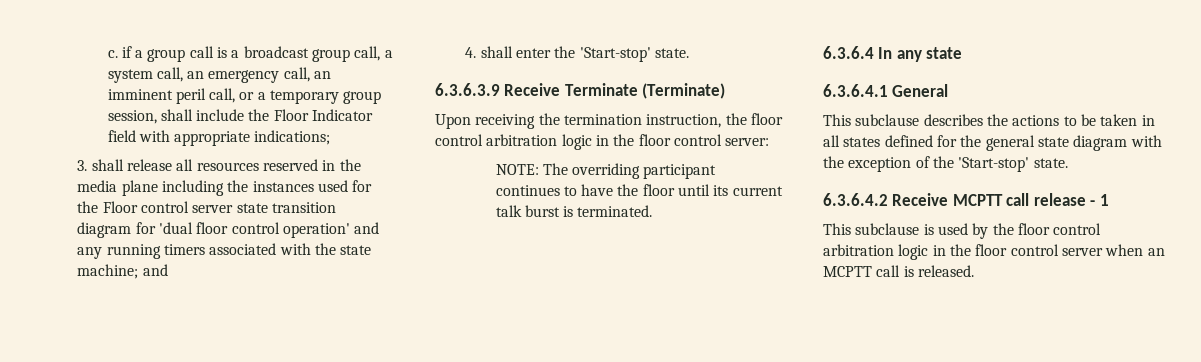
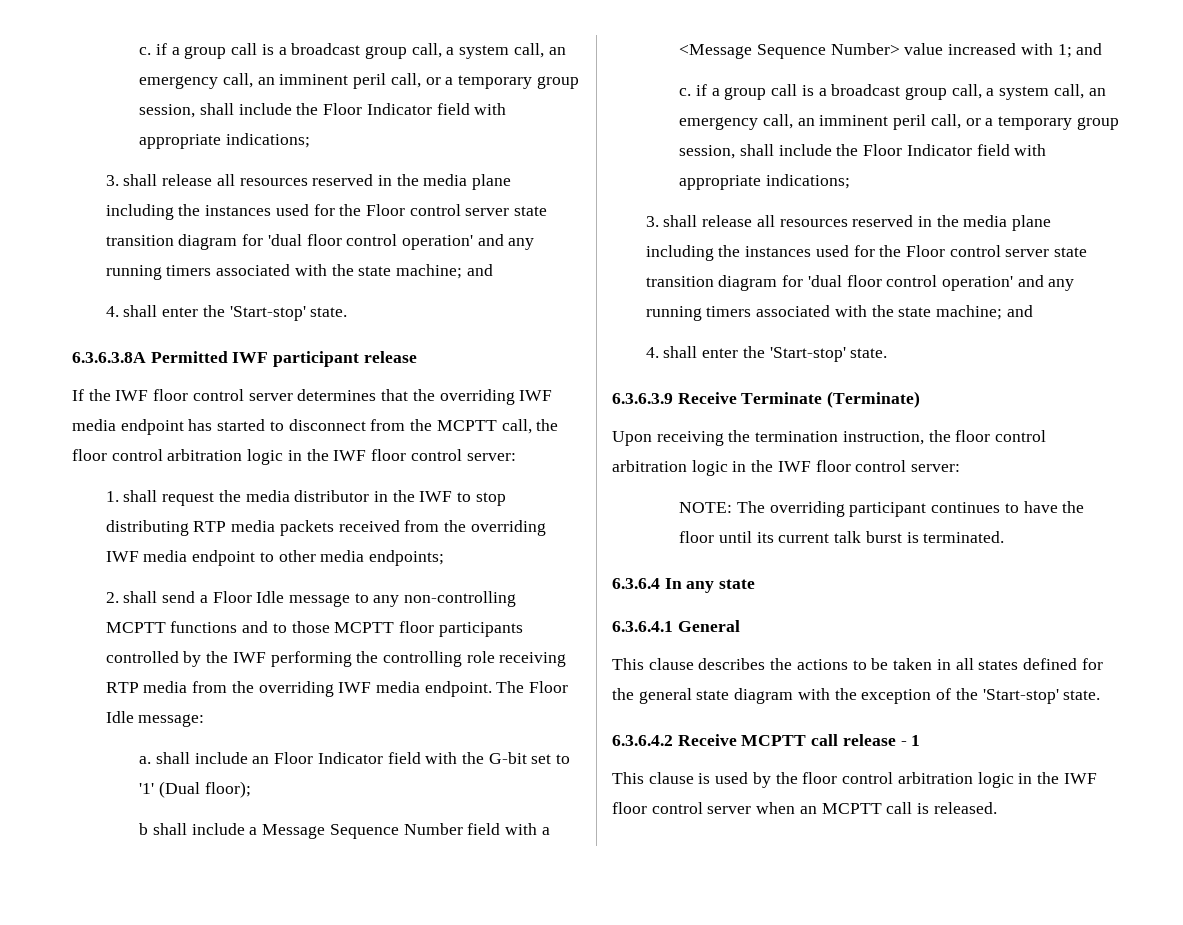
(689, 53) none -> [72,351,417,367] [72,389,553,405] [72,419,559,435] [72,449,516,465] [105,490,506,506] [105,520,546,536] [105,550,444,566] [105,591,517,607] [105,621,523,637] [105,651,567,667] [105,681,569,697] [105,711,205,727] [139,752,571,764] [139,781,251,798] [139,823,550,839] [679,43,1103,59] [679,84,1106,100] [679,114,1119,130] [679,144,1047,159] [679,174,850,190] [645,215,1052,231] [645,245,1088,261] [645,275,1075,291] [645,305,1033,321] [645,346,888,362] // 6.3.6.3.8A Permitted IWF participant release // If the IWF floor control server determines that the overriding IWF media endpoint has started to disconnect from the MCPTT call, the floor control arbitration logic in the IWF floor control server: // 1. shall request the media distributor in the IWF to stop distributing RTP media packets received from the overriding IWF media endpoint to other media endpoints; // 2. shall send a Floor Idle message to any non-controlling MCPTT functions and to those MCPTT floor participants controlled by the IWF performing the controlling role receiving RTP media from the overriding IWF media endpoint. The Floor Idle message: // a. shall include an Floor Indicator field with the G-bit set to '1' (Dual floor); // b shall include a Message Sequence Number field with a <Message Sequence Number> value increased with 1; and // c. if a group call is a broadcast group call, a system call, an emergency call, an imminent peril call, or a temporary group session, shall include the Floor Indicator field with appropriate indications; // 3. shall release all resources reserved in the media plane including the instances used for the Floor control server state transition diagram for 'dual floor control operation' and any running timers associated with the state machine; and // 4. shall enter the 'Start-stop' state.
(635, 140) none -> [777,461,811,472] IWF
[855,114,920,126] subclause -> [648,658,694,670] clause
[855,223,920,235] subclause -> [648,772,694,784] clause
(971, 250) none -> [1063,773,1097,784] IWF

